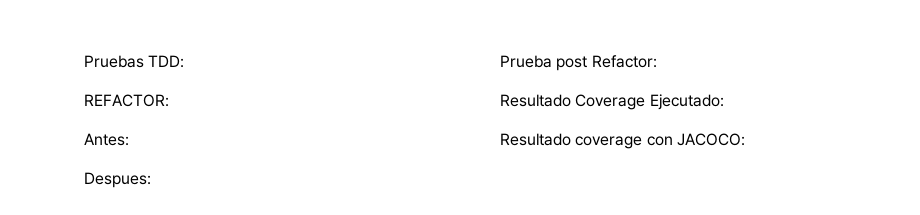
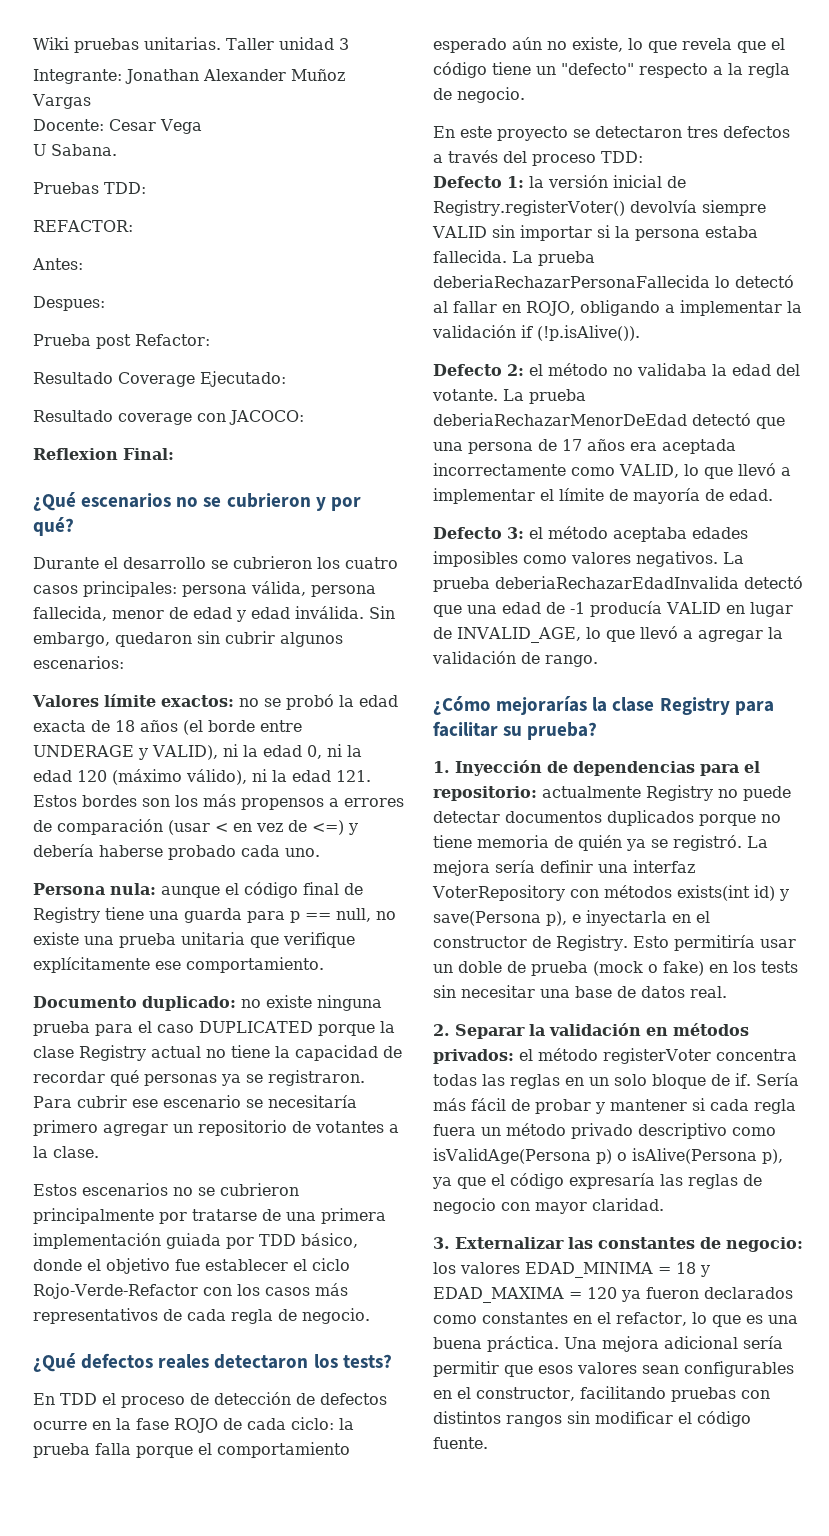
(84, 61) none -> [33,37,349,53] [33,69,345,84] [32,94,91,109] [33,119,202,134] [33,144,117,156] Wiki pruebas unitarias. Taller unidad 3 // Integrante: Jonathan Alexander Muñoz Vargas // Docente: Cesar Vega // U Sabana. //
(745, 139) none -> [33,448,174,460] [33,492,361,511] [33,517,74,536] [33,556,398,569] [33,581,376,597] [33,606,395,622] [33,631,343,647] [33,656,124,669] [32,694,398,710] [33,720,302,735] [33,744,362,760] [33,769,371,785] [33,794,404,810] [33,819,358,835] [33,844,320,860] [33,882,363,898] [33,907,396,923] [33,932,355,948] [33,957,324,973] [33,995,382,1011] [33,1021,395,1036] [33,1045,402,1061] [33,1070,365,1086] [33,1095,357,1108] [33,1120,399,1136] [33,1146,99,1158] [33,1183,299,1196] [33,1208,386,1224] [33,1233,358,1249] [33,1258,350,1274] [33,1283,348,1299] [33,1308,370,1324] [33,1353,392,1372] [33,1392,387,1408] [33,1417,354,1433] [33,1442,350,1458] [433,37,785,53] [433,62,790,78] [433,87,525,103] [433,126,790,141] [433,150,643,166] [433,175,686,188] [433,200,766,216] [432,225,758,241] [433,250,595,266] [433,275,794,288] [433,300,802,316] [432,325,640,341] [433,363,800,376] [432,389,586,404] [433,413,785,429] [433,439,736,454] [433,463,791,479] [433,488,773,504] [433,526,748,542] [433,551,744,567] [433,576,803,592] [433,601,793,617] [433,626,783,643] [432,651,598,667] [433,696,774,715] [433,721,598,740] [433,760,760,776] [433,785,791,801] [433,810,781,826] [433,835,768,851] [433,860,695,876] [432,885,789,901] [433,910,710,926] [433,935,796,951] [433,961,798,976] [433,985,727,998] [433,1023,749,1039] [433,1048,797,1064] [433,1073,799,1089] [433,1098,796,1114] [433,1123,776,1139] [433,1148,783,1164] [432,1173,762,1189] [433,1198,664,1214] [433,1237,803,1252] [433,1262,710,1278] [433,1287,793,1303] [433,1312,798,1327] [433,1336,783,1352] [433,1361,794,1377] [433,1386,770,1402] [433,1411,751,1427] [433,1437,488,1449] // Reflexion Final: // ¿Qué escenarios no se cubrieron y por qué? // Durante el desarrollo se cubrieron los cuatro casos principales: persona válida, persona fallecida, menor de edad y edad inválida. Sin embargo, quedaron sin cubrir algunos escenarios: // Valores límite exactos: no se probó la edad exacta de 18 años (el borde entre UNDERAGE y VALID), ni la edad 0, ni la edad 120 (máximo válido), ni la edad 121. Estos bordes son los más propensos a errores de comparación (usar < en vez de <=) y debería haberse probado cada uno. // Persona nula: aunque el código final de Registry tiene una guarda para p == null, no existe una prueba unitaria que verifique explícitamente ese comportamiento. // Documento duplicado: no existe ninguna prueba para el caso DUPLICATED porque la clase Registry actual no tiene la capacidad de recordar qué personas ya se registraron. Para cubrir ese escenario se necesitaría primero agregar un repositorio de votantes a la clase. // Estos escenarios no se cubrieron principalmente por tratarse de una primera implementación guiada por TDD básico, donde el objetivo fue establecer el ciclo Rojo-Verde-Refactor con los casos más representativos de cada regla de negocio. // ¿Qué defectos reales detectaron los tests? // En TDD el proceso de detección de defectos ocurre en la fase ROJO de cada ciclo: la prueba falla porque el comportamiento esperado aún no existe, lo que revela que el código tiene un "defecto" respecto a la regla de negocio. // En este proyecto se detectaron tres defectos a través del proceso TDD: // Defecto 1: la versión inicial de Registry.registerVoter() devolvía siempre VALID sin importar si la persona estaba fallecida. La prueba deberiaRechazarPersonaFallecida lo detectó al fallar en ROJO, obligando a implementar la validación if (!p.isAlive()). // Defecto 2: el método no validaba la edad del votante. La prueba deberiaRechazarMenorDeEdad detectó que una persona de 17 años era aceptada incorrectamente como VALID, lo que llevó a implementar el límite de mayoría de edad. // Defecto 3: el método aceptaba edades imposibles como valores negativos. La prueba deberiaRechazarEdadInvalida detectó que una edad de -1 producía VALID en lugar de INVALID_AGE, lo que llevó a agregar la validación de rango. // ¿Cómo mejorarías la clase Registry para facilitar su prueba? // 1. Inyección de dependencias para el repositorio: actualmente Registry no puede detectar documentos duplicados porque no tiene memoria de quién ya se registró. La mejora sería definir una interfaz VoterRepository con métodos exists(int id) y save(Persona p), e inyectarla en el constructor de Registry. Esto permitiría usar un doble de prueba (mock o fake) en los tests sin necesitar una base de datos real. // 2. Separar la validación en métodos privados: el método registerVoter concentra todas las reglas en un solo bloque de if. Sería más fácil de probar y mantener si cada regla fuera un método privado descriptivo como isValidAge(Persona p) o isAlive(Persona p), ya que el código expresaría las reglas de negocio con mayor claridad. // 3. Externalizar las constantes de negocio: los valores EDAD_MINIMA = 18 y EDAD_MAXIMA = 120 ya fueron declarados como constantes en el refactor, lo que es una buena práctica. Una mejora adicional sería permitir que esos valores sean configurables en el constructor, facilitando pruebas con distintos rangos sin modificar el código fuente.

